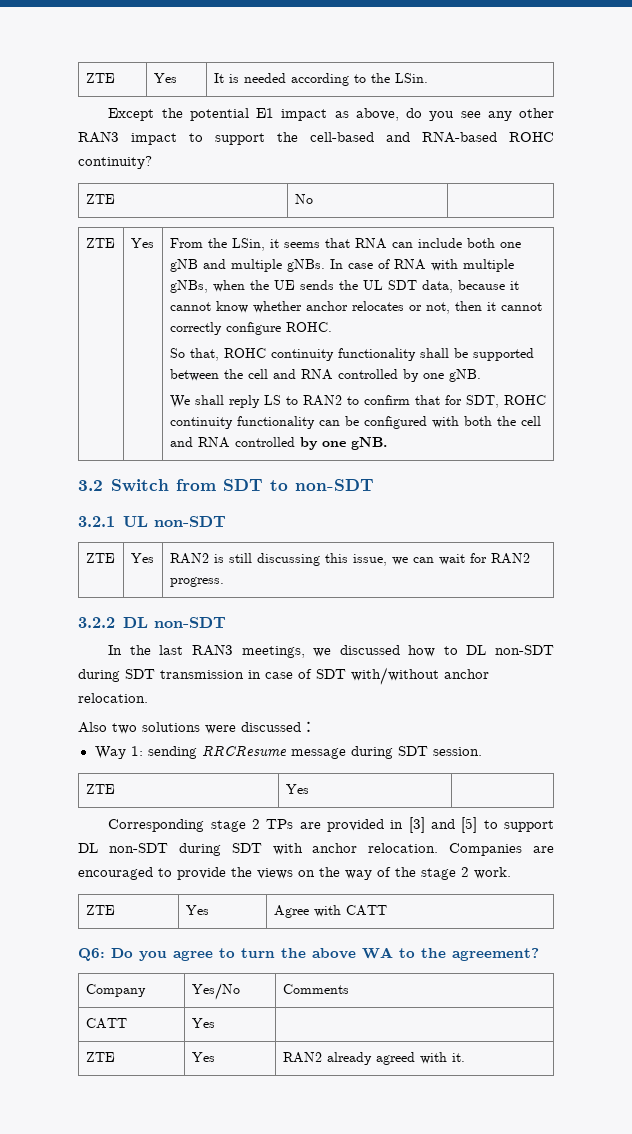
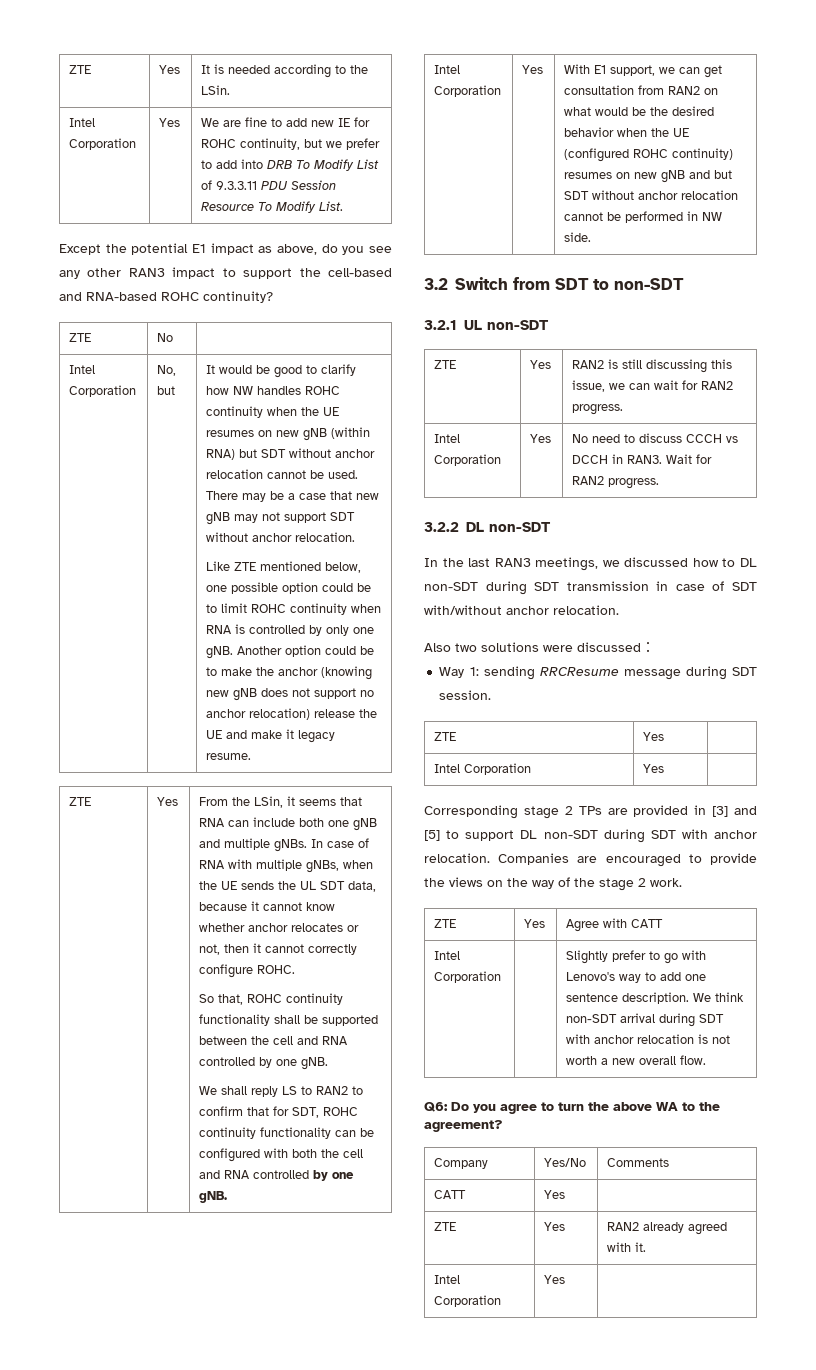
(428, 78) none -> [69,118,96,127] [69,138,137,150] [159,118,181,127] [201,117,371,127] [201,138,381,150] [201,159,380,171] [201,180,337,190] [201,201,344,213] // Intel Corporation | Yes | We are fine to add new IE for ROHC continuity, but we prefer to add into DRB To Modify List of 9.3.3.11 PDU Session Resource To Modify List.
(313, 199) none -> [69,365,96,374] [69,385,137,397] [157,365,177,376] [157,386,176,395] [206,364,357,378] [206,386,341,395] [206,406,340,418] [206,427,371,441] [206,448,376,460] [206,469,359,479] [206,491,380,502] [206,512,356,525] [206,532,356,542] [206,561,362,573] [206,582,372,594] [206,603,382,615] [206,624,375,636] [206,645,375,659] [206,666,373,680] [206,688,375,701] [206,708,378,720] [206,729,336,743] [206,753,252,760] // Intel Corporation | No, but | It would be good to clarify how NW handles ROHC continuity when the UE resumes on new gNB (within RNA) but SDT without anchor relocation cannot be used. There may be a case that new gNB may not support SDT without anchor relocation. // Like ZTE mentioned below, one possible option could be to limit ROHC continuity when RNA is controlled by only one gNB. Another option could be to make the anchor (knowing new gNB does not support no anchor relocation) release the UE and make it legacy resume.
(387, 443) none -> [434,65,461,74] [434,85,502,97] [522,65,544,74] [564,64,723,78] [564,85,719,95] [564,106,715,116] [564,127,690,137] [564,148,734,162] [564,170,733,183] [564,190,739,200] [564,211,723,223] [564,232,592,242] // Intel Corporation | Yes | With E1 support, we can get consultation from RAN2 on what would be the desired behavior when the UE (configured ROHC continuity) resumes on new gNB and but SDT without anchor relocation cannot be performed in NW side.
(224, 582) none -> [434,434,461,443] [434,454,502,466] [530,434,552,443] [572,433,739,443] [572,454,713,464] [572,476,660,489] // Intel Corporation | Yes | No need to discuss CCCH vs DCCH in RAN3. Wait for RAN2 progress.
(309, 789) none -> [434,763,532,775] [643,764,665,773] // Intel Corporation | Yes |
(387, 910) none -> [434,951,461,960] [434,971,502,983] [566,950,707,964] [566,972,707,983] [566,992,745,1004] [566,1013,725,1027] [566,1034,731,1044] [566,1055,707,1065] // Intel Corporation | | Slightly prefer to go with Lenovo's way to add one sentence description. We think non-SDT arrival during SDT with anchor relocation is not worth a new overall flow.
(465, 1057) none -> [434,1275,461,1284] [434,1295,502,1307] [544,1275,566,1284] // Intel Corporation | Yes |

